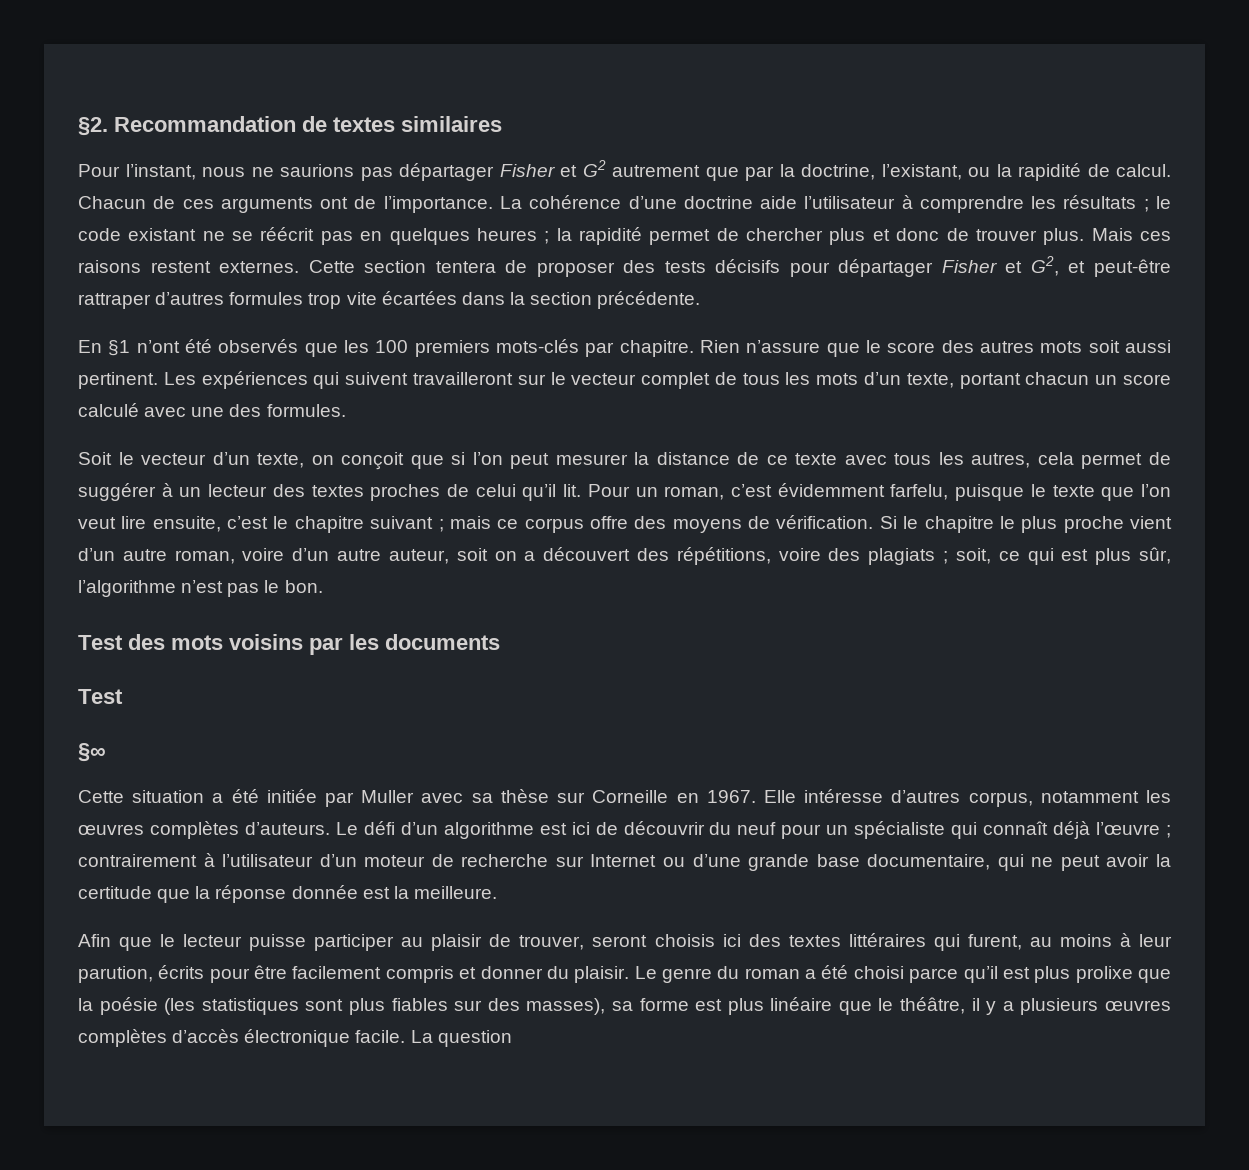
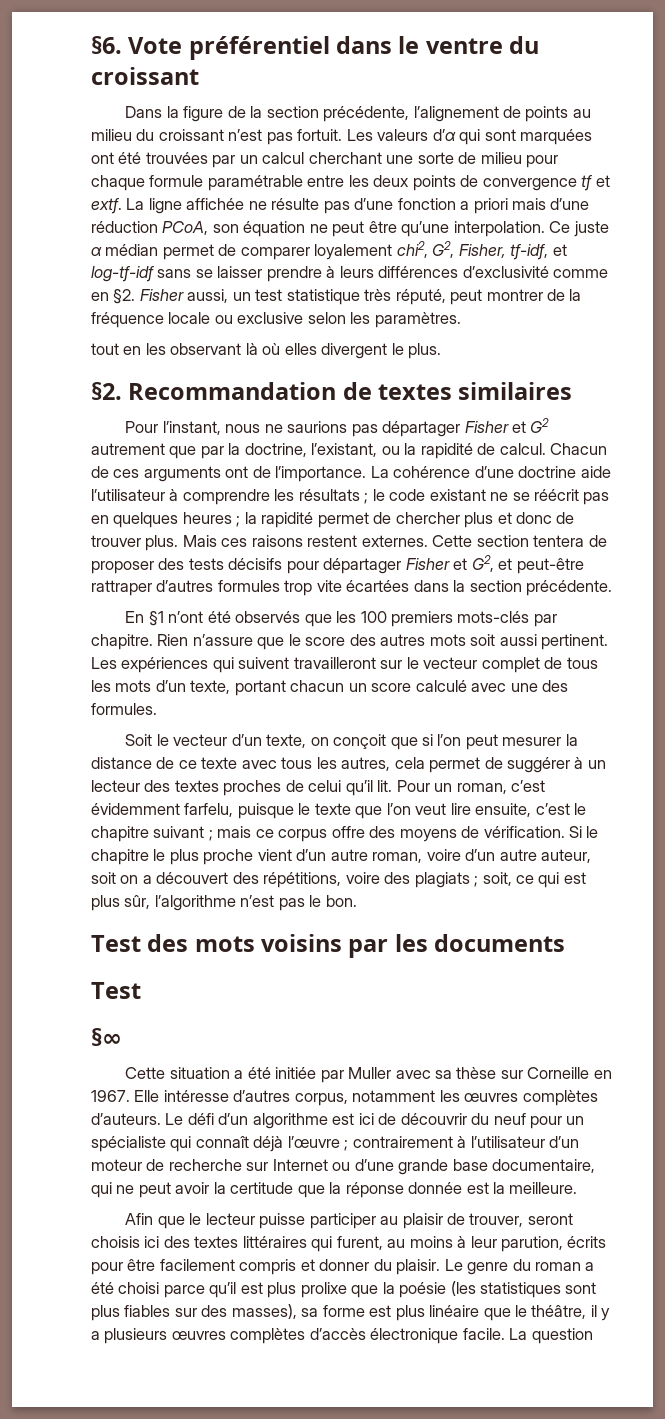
(78, 126) none -> [91,36,540,60] [91,67,199,85] [125,106,591,122] [91,129,593,145] [91,152,559,168] [91,175,610,191] [91,198,590,214] [91,221,609,237] [91,241,567,260] [91,266,609,282] [91,289,582,305] [91,312,461,328] [91,343,442,359] §6. Vote préférentiel dans le ventre du croissant // Dans la figure de la section précédente, l’alignement de points au milieu du croissant n’est pas fortuit. Les valeurs d’α qui sont marquées ont été trouvées par un calcul cherchant une sorte de milieu pour chaque formule paramétrable entre les deux points de convergence tf et extf. La ligne affichée ne résulte pas d’une fonction a priori mais d’une réduction PCoA, son équation ne peut être qu’une interpolation. Ce juste α médian permet de comparer loyalement chi2, G2, Fisher, tf-idf, et log-tf-idf sans se laisser prendre à leurs différences d’exclusivité comme en §2. Fisher aussi, un test statistique très réputé, peut montrer de la fréquence locale ou exclusive selon les paramètres. // tout en les observant là où elles divergent le plus. //

